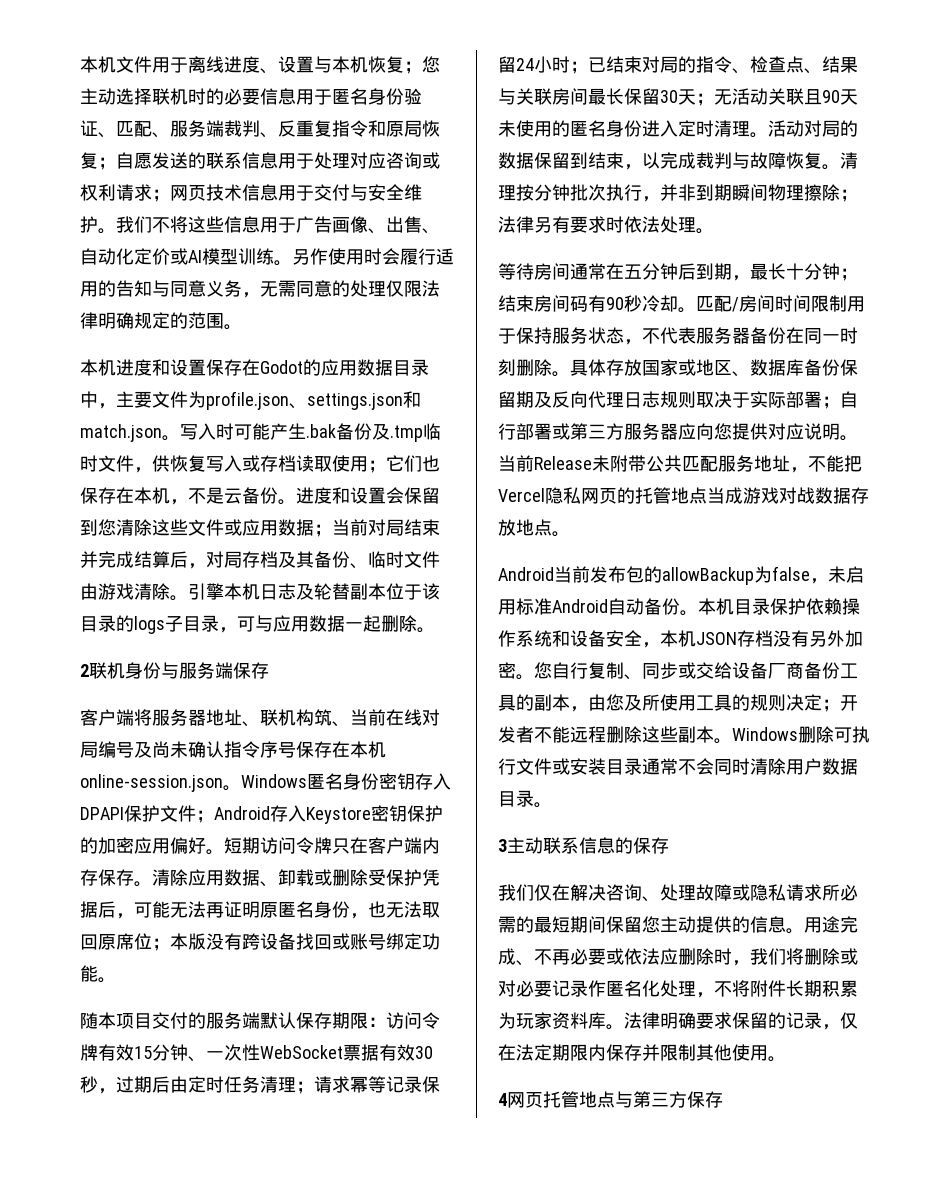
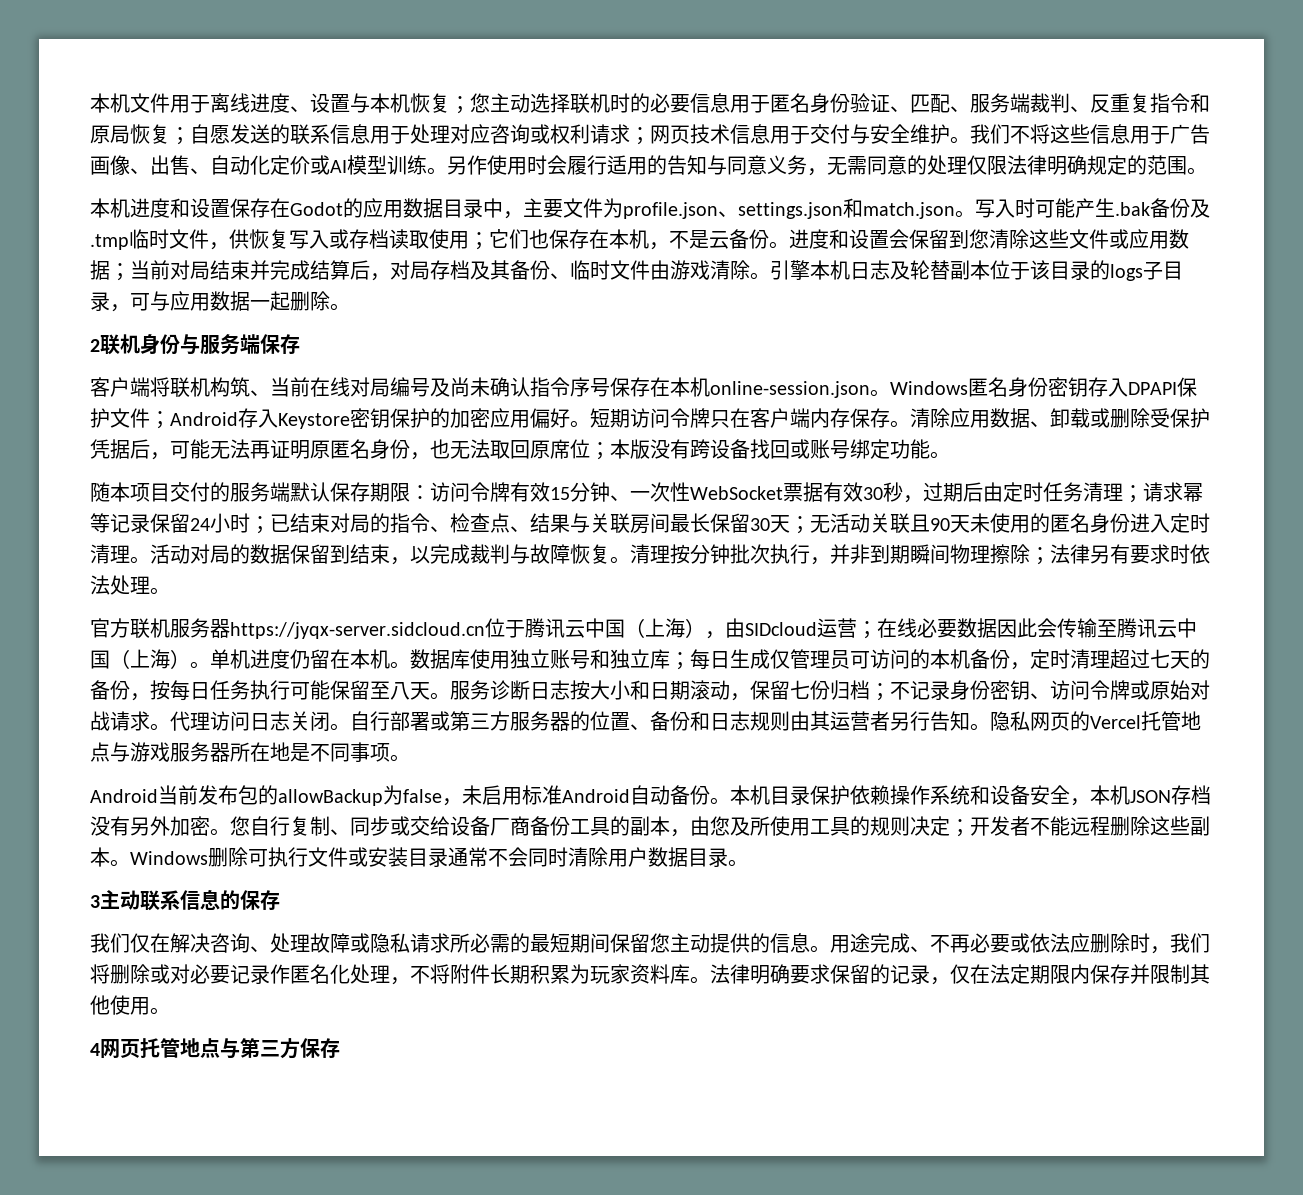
[152,709,260,727] 服务器地址、 -> (170, 387) none
[498,263,858,281] [498,295,865,313] [498,327,858,345] [498,359,858,377] [498,391,840,409] 等待房间通常在五分钟后到期，最长十分钟；结束房间码有90秒冷却。匹配/房间时间限制用于保持服务状态，不代表服务器备份在同一时刻删除。具体存放国家或地区、数据库备份保留期及反向代理日志规则取决于实际部署； -> [90,618,1197,639] [90,649,1210,670] [90,680,1210,701] [90,711,350,732] 官方联机服务器https://jyqx-server.sidcloud.cn位于腾讯云中国（上海），由SIDcloud运营；在线必要数据因此会传输至腾讯云中国（上海）。单机进度仍留在本机。数据库使用独立账号和独立库；每日生成仅管理员可访问的本机备份，定时清理超过七天的备份，按每日任务执行可能保留至八天。服务诊断日志按大小和日期滚动，保留七份归档；不记录身份密钥、访问令牌或原始对战请求。代理访问日志关闭。
[678,423,858,441] [498,455,862,473] [498,488,545,502] 应向您提供对应说明。当前Release未附带公共匹配服务地址，不能把Vercel -> [570,711,990,731] 的位置、备份和日志规则由其运营者另行告知。
[635,487,869,504] [498,519,552,536] 托管地点当成游戏对战数据存放地点 -> [1090,711,1201,731] [90,742,390,762] Vercel托管地点与游戏服务器所在地是不同事项

